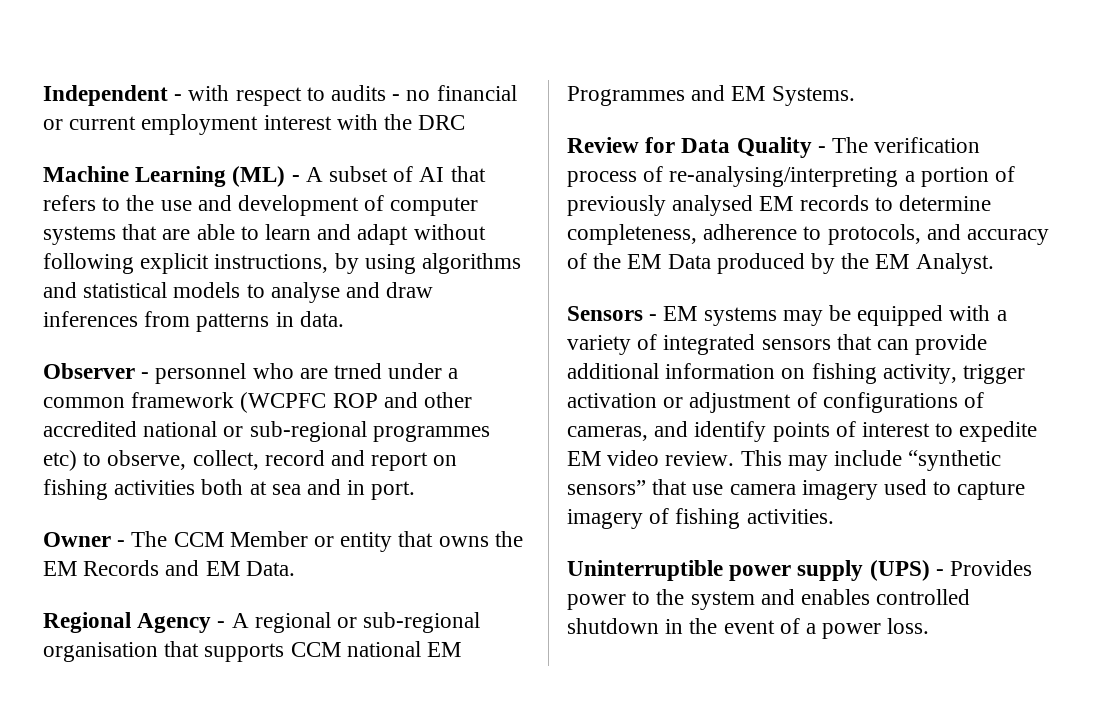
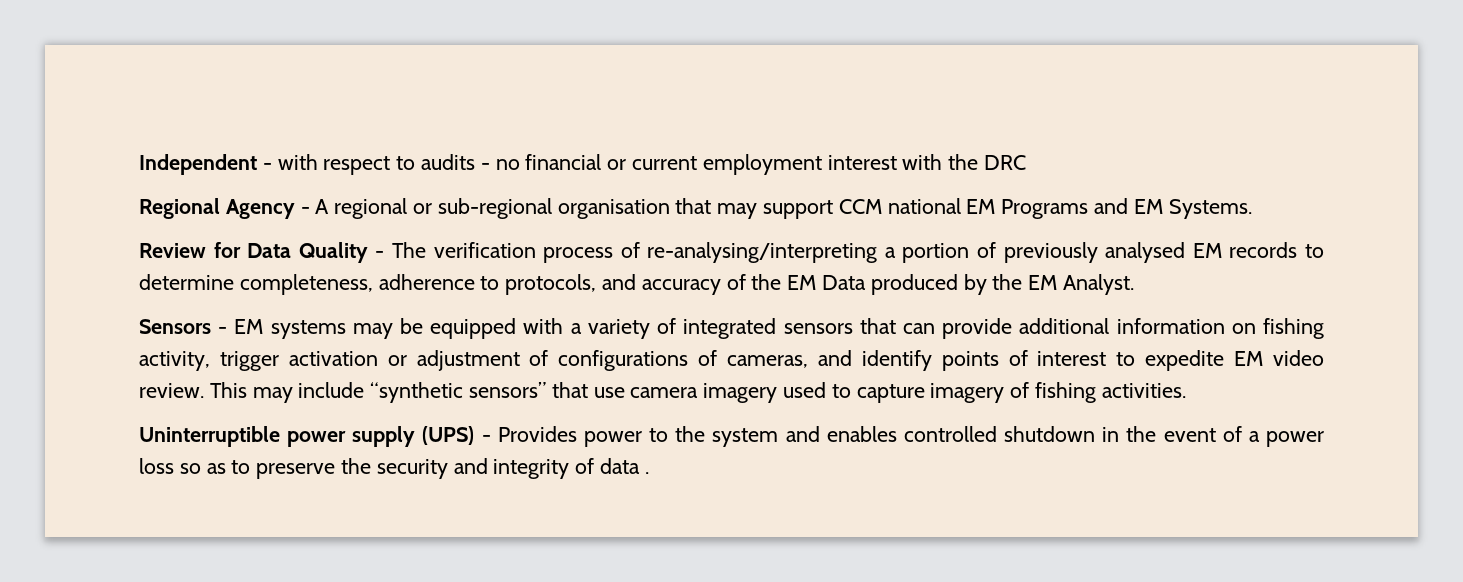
[43,166,486,187] [43,195,479,216] [43,224,486,245] [43,253,522,274] [43,282,434,303] [43,311,344,332] [43,363,459,384] [43,392,473,413] [43,421,490,442] [43,450,458,471] [43,479,416,500] [43,531,523,552] [43,560,295,576] // Machine Learning (ML) - A subset of AI that refers to the use and development of computer systems that are able to learn and adapt without following explicit instructions, by using algorithms and statistical models to analyse and draw inferences from patterns in data. // Observer - personnel who are trned under a common framework (WCPFC ROP and other accredited national or sub-regional programmes etc) to observe, collect, record and report on fishing activities both at sea and in port. // Owner - The CCM Member or entity that owns the EM Records and EM Data. -> (1027, 162) none
[204,643,285,662] supports -> [717,200,834,219] may support
[567,86,685,106] Programmes -> [1001,199,1089,219] Programs
[887,618,930,634] loss. -> [139,458,649,479] loss so as to preserve the security and integrity of data .

